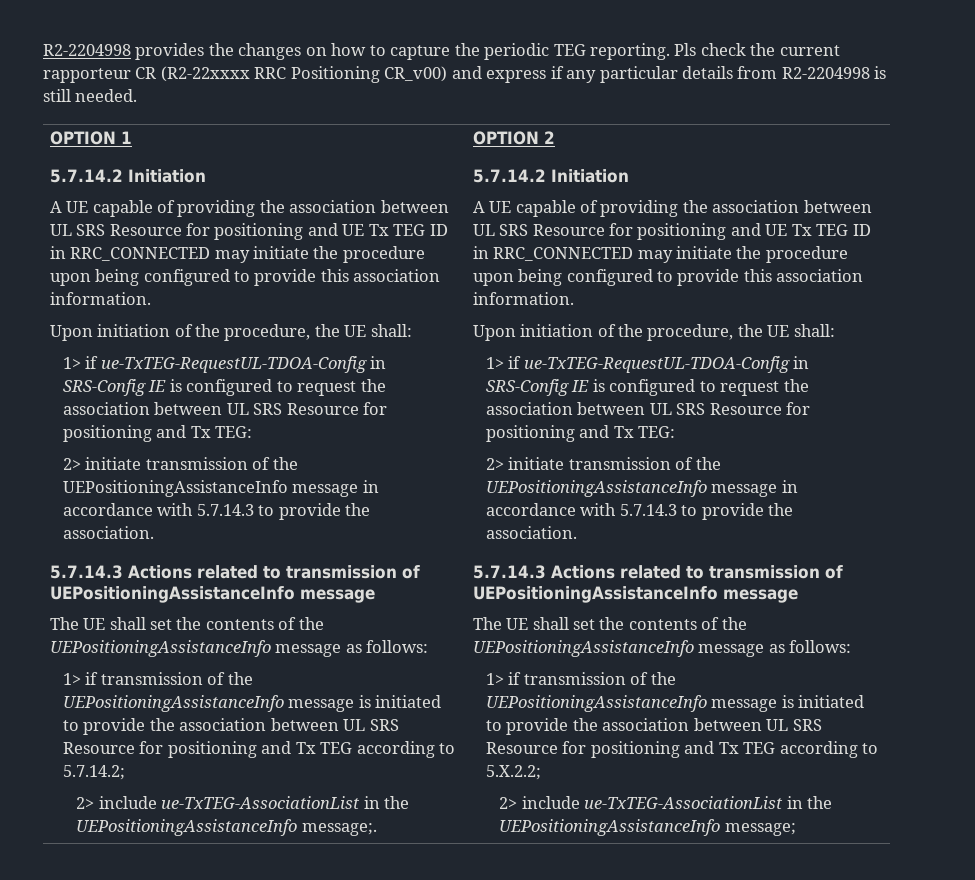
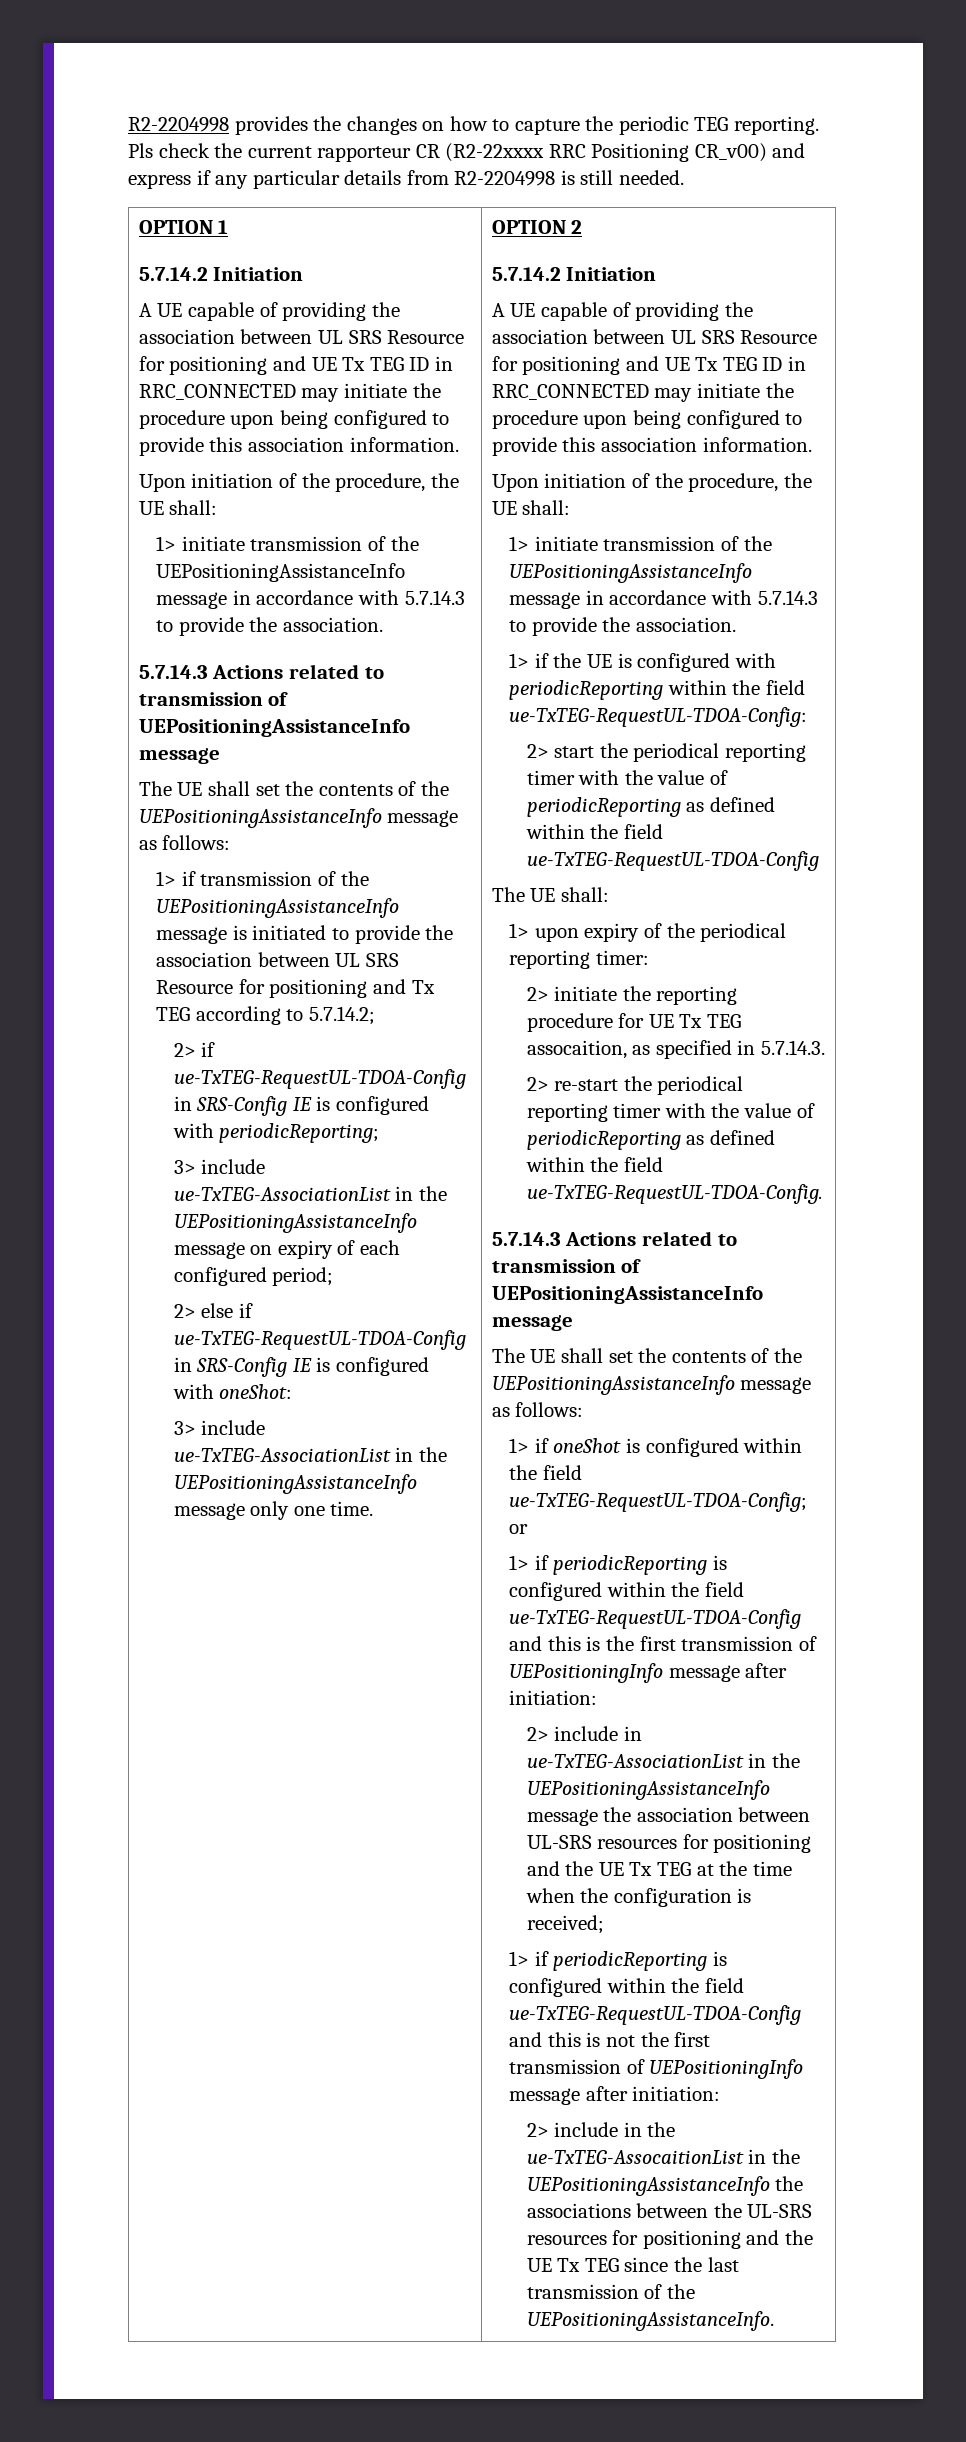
[85,356,387,373] [62,379,386,396] [62,402,388,415] [62,425,253,442] [62,458,81,470] if ue-TxTEG-RequestUL-TDOA-Config in SRS-Config IE is configured to request the association between UL SRS Resource for positioning and Tx TEG: // 2> -> (177, 543) none
[98,796,410,809] [76,819,377,836] include ue-TxTEG-AssociationList in the UEPositioningAssistanceInfo message;. -> [201,1042,216,1057] [173,1069,466,1089] [173,1096,429,1116] [172,1123,380,1143] [173,1159,266,1174] [173,1186,447,1201] [173,1213,417,1233] [173,1240,400,1259] [173,1267,334,1286] [173,1303,253,1318] [173,1330,466,1350] [173,1357,429,1377] [172,1384,293,1399] [173,1420,266,1435] [173,1447,447,1462] [173,1474,417,1494] [173,1501,374,1520] if ue-TxTEG-RequestUL-TDOA-Config in SRS-Config IE is configured with periodicReporting; // 3> include ue-TxTEG-AssociationList in the UEPositioningAssistanceInfo message on expiry of each configured period; // 2> else if ue-TxTEG-RequestUL-TDOA-Config in SRS-Config IE is configured with oneShot: // 3> include ue-TxTEG-AssociationList in the UEPositioningAssistanceInfo message only one time.
[508,356,810,373] [485,379,809,396] [485,402,811,415] [485,425,676,442] [485,458,504,470] if ue-TxTEG-RequestUL-TDOA-Config in SRS-Config IE is configured to request the association between UL SRS Resource for positioning and Tx TEG: // 2> -> (530, 543) none
(577, 532) none -> [509,653,776,672] [509,680,805,700] [509,707,808,727] [526,743,806,762] [526,770,728,785] [526,797,775,817] [525,824,663,839] [526,851,819,871] [491,887,609,902] [509,923,787,942] [509,950,649,969] [526,986,738,1005] [526,1013,741,1032] [526,1040,825,1059] [526,1076,744,1095] [526,1103,815,1122] [526,1130,775,1150] [525,1157,663,1172] [526,1184,823,1204] // 1> if the UE is configured with periodicReporting within the field ue-TxTEG-RequestUL-TDOA-Config: // 2> start the periodical reporting timer with the value of periodicReporting as defined within the field ue-TxTEG-RequestUL-TDOA-Config // The UE shall: // 1> upon expiry of the periodical reporting timer: // 2> initiate the reporting procedure for UE Tx TEG assocaition, as specified in 5.7.14.3. // 2> re-start the periodical reporting timer with the value of periodicReporting as defined within the field ue-TxTEG-RequestUL-TDOA-Config.
[523,672,676,685] [485,695,865,712] [485,718,822,735] [485,741,879,758] [485,765,541,780] [499,796,833,809] [499,819,796,836] transmission of the UEPositioningAssistanceInfo message is initiated to provide the association between UL SRS Resource for positioning and Tx TEG according to 5.X.2.2; // 2> include ue-TxTEG-AssociationList in the UEPositioningAssistanceInfo message; -> [553,1438,803,1457] [509,1465,582,1480] [509,1492,808,1512] [509,1524,529,1534] [509,1555,727,1575] [509,1582,744,1601] [509,1609,802,1629] [509,1636,817,1651] [509,1663,788,1683] [509,1690,598,1705] [526,1726,642,1741] [526,1753,800,1768] [526,1780,770,1800] [526,1807,811,1826] [526,1834,812,1853] [526,1861,792,1876] [525,1888,752,1907] [526,1915,604,1934] [509,1951,727,1971] [509,1978,744,1997] [509,2005,802,2025] [509,2032,711,2047] [509,2059,804,2079] [509,2086,721,2105] [526,2122,676,2137] [526,2149,800,2164] [526,2176,804,2196] [526,2203,813,2218] [526,2230,813,2249] [526,2257,739,2272] [526,2284,695,2299] [526,2311,774,2331] oneShot is configured within the field ue-TxTEG-RequestUL-TDOA-Config; or // 1> if periodicReporting is configured within the field ue-TxTEG-RequestUL-TDOA-Config and this is the first transmission of UEPositioningInfo message after initiation: // 2> include in ue-TxTEG-AssociationList in the UEPositioningAssistanceInfo message the association between UL-SRS resources for positioning and the UE Tx TEG at the time when the configuration is received; // 1> if periodicReporting is configured within the field ue-TxTEG-RequestUL-TDOA-Config and this is not the first transmission of UEPositioningInfo message after initiation: // 2> include in the ue-TxTEG-AssocaitionList in the UEPositioningAssistanceInfo the associations between the UL-SRS resources for positioning and the UE Tx TEG since the last transmission of the UEPositioningAssistanceInfo.

